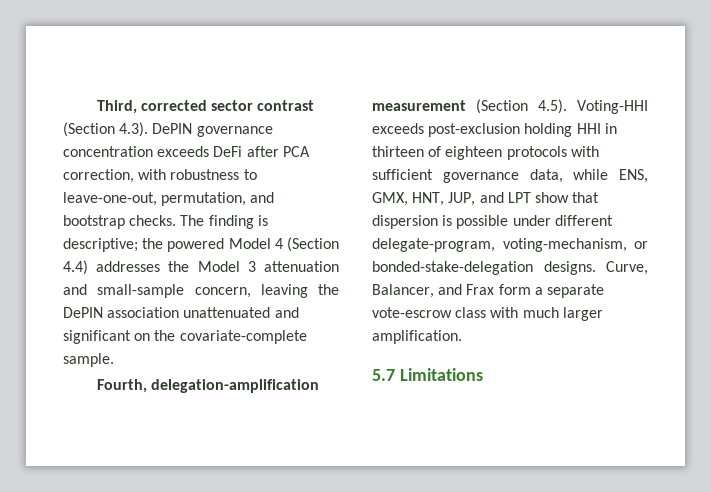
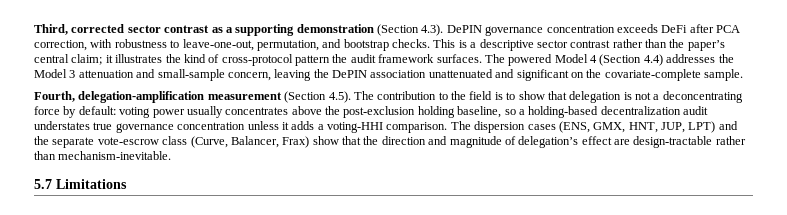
(315, 105) none -> [211,24,374,36] as a supporting demonstration
[180,215,268,229] [63,238,164,252] The finding is descriptive; the -> [433,39,725,51] [34,54,505,66] This is a descriptive sector contrast rather than the paper’s central claim; it illustrates the kind of cross-protocol pattern the audit framework surfaces. The
[577,100,648,114] [372,123,617,137] [372,146,599,160] [372,169,648,183] [372,192,600,206] [372,215,613,229] [372,238,648,252] [372,261,648,275] [372,284,604,298] [372,307,603,321] [372,330,462,344] Voting-HHI exceeds post-exclusion holding HHI in thirteen of eighteen protocols with sufficient governance data, while ENS, GMX, HNT, JUP, and LPT show that dispersion is possible under different delegate-program, voting-mechanism, or bonded-stake-delegation designs. Curve, Balancer, and Frax form a separate vote-escrow class with much larger amplification. -> [353,91,743,103] [34,106,708,118] [34,121,738,133] [34,136,746,148] [34,151,172,160] The contribution to the field is to show that delegation is not a deconcentrating force by default: voting power usually concentrates above the post-exclusion holding baseline, so a holding-based decentralization audit understates true governance concentration unless it adds a voting-HHI comparison. The dispersion cases (ENS, GMX, HNT, JUP, LPT) and the separate vote-escrow class (Curve, Balancer, Frax) show that the direction and magnitude of delegation’s effect are design-tractable rather than mechanism-inevitable.

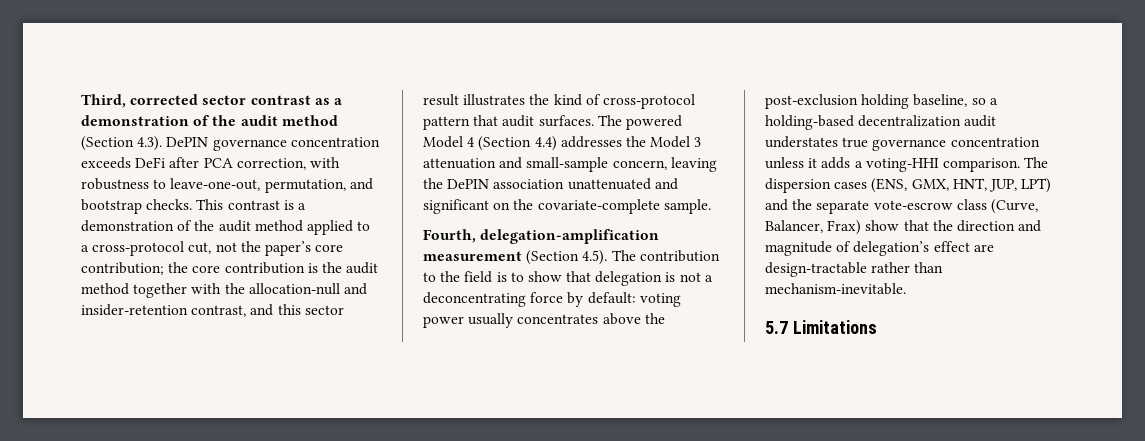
[235,24,374,36] supporting demonstration -> [81,115,338,126] demonstration of the audit method
(456, 43) none -> [227,200,280,210] contrast
[479,39,725,51] [34,54,113,65] descriptive sector contrast rather than the paper’s central claim; it -> [81,220,371,235] [81,241,344,256] [81,262,379,275] [81,283,367,298] [81,304,344,317] [423,94,459,106] demonstration of the audit method applied to a cross-protocol cut, not the paper’s core contribution; the core contribution is the audit method together with the allocation-null and insider-retention contrast, and this sector result
[332,54,435,63] the audit framework -> [473,115,535,127] that audit

